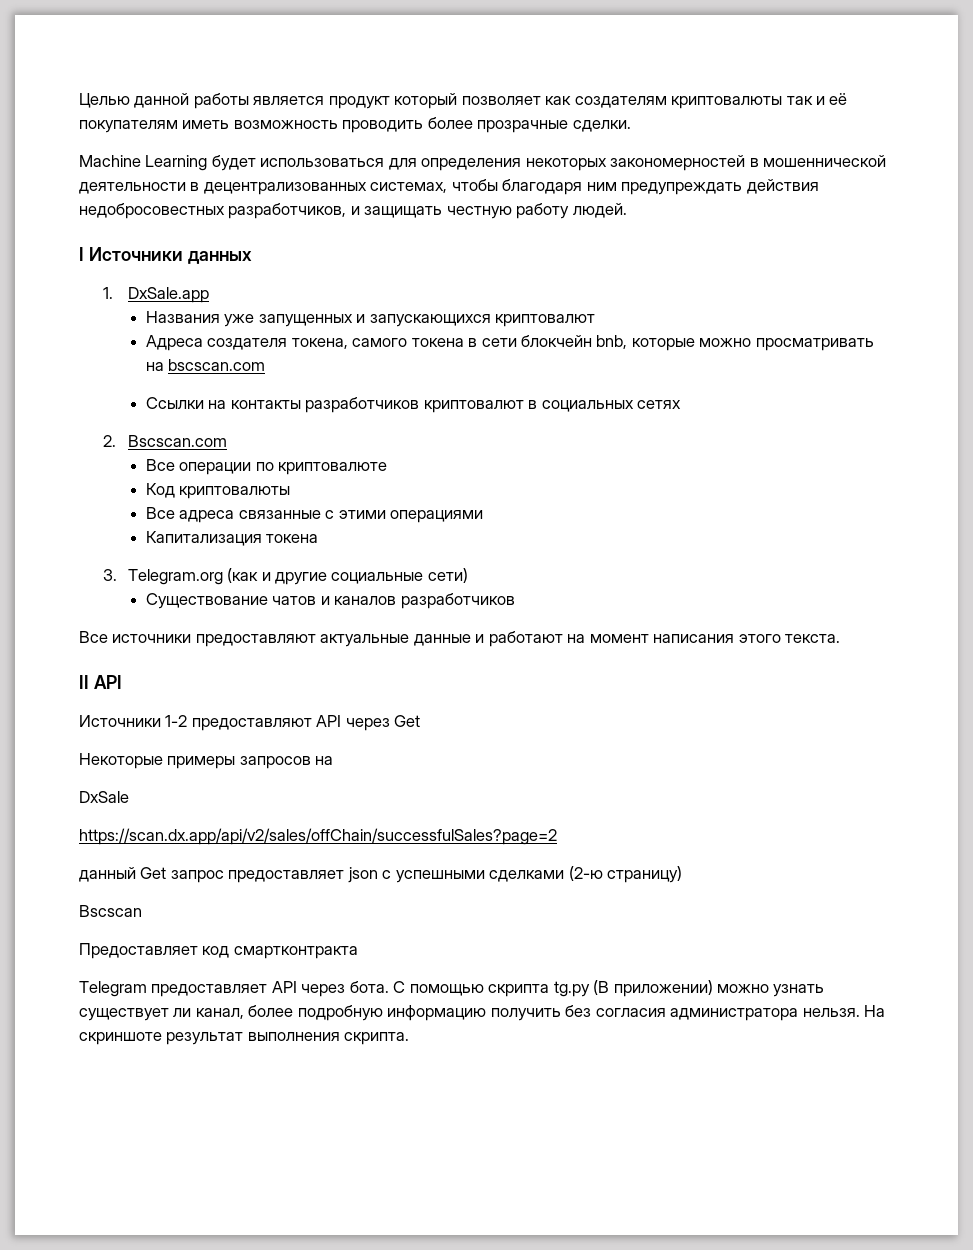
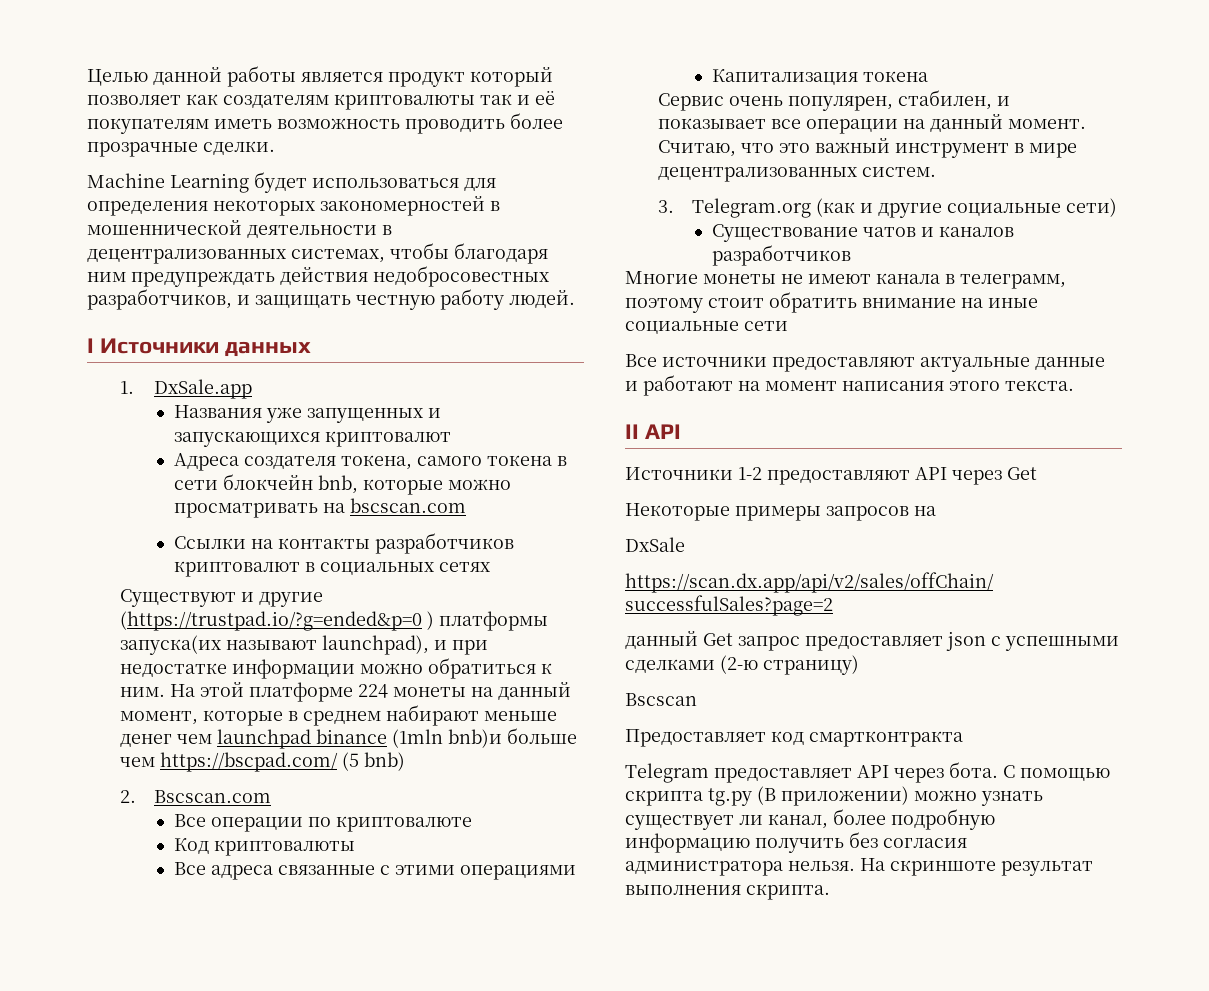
(681, 404) none -> [120,589,324,607] [120,611,549,631] [120,635,489,655] [120,658,553,679] [120,682,572,702] [120,705,558,726] [120,728,578,749] [120,752,406,772] // Существуют и другие (https://trustpad.io/?g=ended&p=0 ) платформы запуска(их называют launchpad), и при недостатке информации можно обратиться к ним. На этой платформе 224 монеты на данный момент, которые в среднем набирают меньше денег чем launchpad binance (1mln bnb)и больше чем https://bscpad.com/ (5 bnb)
(319, 538) none -> [658,90,1011,111] [658,114,1087,134] [658,138,1078,158] [658,167,937,182] // Сервис очень популярен, стабилен, и показывает все операции на данный момент. Считаю, что это важный инструмент в мире децентрализованных систем.
(515, 601) none -> [625,271,1066,289] [625,292,1038,313] [625,321,788,334] // Многие монеты не имеют канала в телеграмм, поэтому стоит обратить внимание на иные социальные сети

